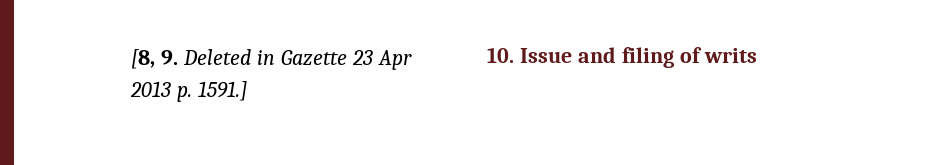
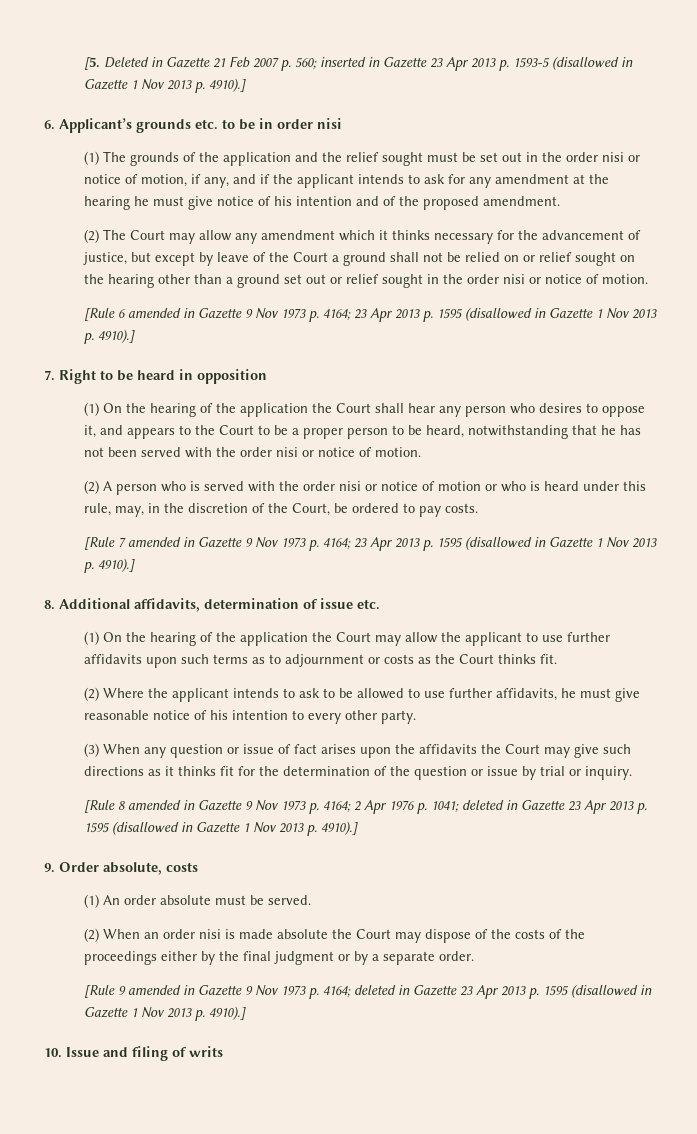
[130,49,178,69] [8, 9. -> [83,57,100,70] [5.
[351,50,412,70] [129,81,247,102] 23 Apr 2013 p. 1591.] -> [212,56,633,71] [83,78,246,93] [44,118,342,133] [83,151,640,166] [83,174,609,188] [83,196,560,210] [83,229,641,244] [82,252,635,266] [83,274,648,288] [83,307,657,322] [83,329,135,344] [44,369,267,384] [83,402,645,417] [83,425,641,439] [83,447,421,458] [83,480,646,495] [83,503,478,517] [83,536,657,551] [83,558,135,573] [44,598,380,612] [83,631,610,646] [83,654,557,668] [83,687,640,702] [83,710,416,724] [83,743,631,758] [83,766,632,780] [83,800,647,814] [83,821,358,836] [44,862,198,875] [83,894,311,908] [83,928,585,943] [83,951,474,965] [83,984,652,999] [83,1006,246,1021] 21 Feb 2007 p. 560; inserted in Gazette 23 Apr 2013 p. 1593-5 (disallowed in Gazette 1 Nov 2013 p. 4910).] // 6. Applicant’s grounds etc. to be in order nisi // (1) The grounds of the application and the relief sought must be set out in the order nisi or notice of motion, if any, and if the applicant intends to ask for any amendment at the hearing he must give notice of his intention and of the proposed amendment. // (2) The Court may allow any amendment which it thinks necessary for the advancement of justice, but except by leave of the Court a ground shall not be relied on or relief sought on the hearing other than a ground set out or relief sought in the order nisi or notice of motion. // [Rule 6 amended in Gazette 9 Nov 1973 p. 4164; 23 Apr 2013 p. 1595 (disallowed in Gazette 1 Nov 2013 p. 4910).] // 7. Right to be heard in opposition // (1) On the hearing of the application the Court shall hear any person who desires to oppose it, and appears to the Court to be a proper person to be heard, notwithstanding that he has not been served with the order nisi or notice of motion. // (2) A person who is served with the order nisi or notice of motion or who is heard under this rule, may, in the discretion of the Court, be ordered to pay costs. // [Rule 7 amended in Gazette 9 Nov 1973 p. 4164; 23 Apr 2013 p. 1595 (disallowed in Gazette 1 Nov 2013 p. 4910).] // 8. Additional affidavits, determination of issue etc. // (1) On the hearing of the application the Court may allow the applicant to use further affidavits upon such terms as to adjournment or costs as the Court thinks fit. // (2) Where the applicant intends to ask to be allowed to use further affidavits, he must give reasonable notice of his intention to every other party. // (3) When any question or issue of fact arises upon the affidavits the Court may give such directions as it thinks fit for the determination of the question or issue by trial or inquiry. // [Rule 8 amended in Gazette 9 Nov 1973 p. 4164; 2 Apr 1976 p. 1041; deleted in Gazette 23 Apr 2013 p. 1595 (disallowed in Gazette 1 Nov 2013 p. 4910).] // 9. Order absolute, costs // (1) An order absolute must be served. // (2) When an order nisi is made absolute the Court may dispose of the costs of the proceedings either by the final judgment or by a separate order. // [Rule 9 amended in Gazette 9 Nov 1973 p. 4164; deleted in Gazette 23 Apr 2013 p. 1595 (disallowed in Gazette 1 Nov 2013 p. 4910).]

